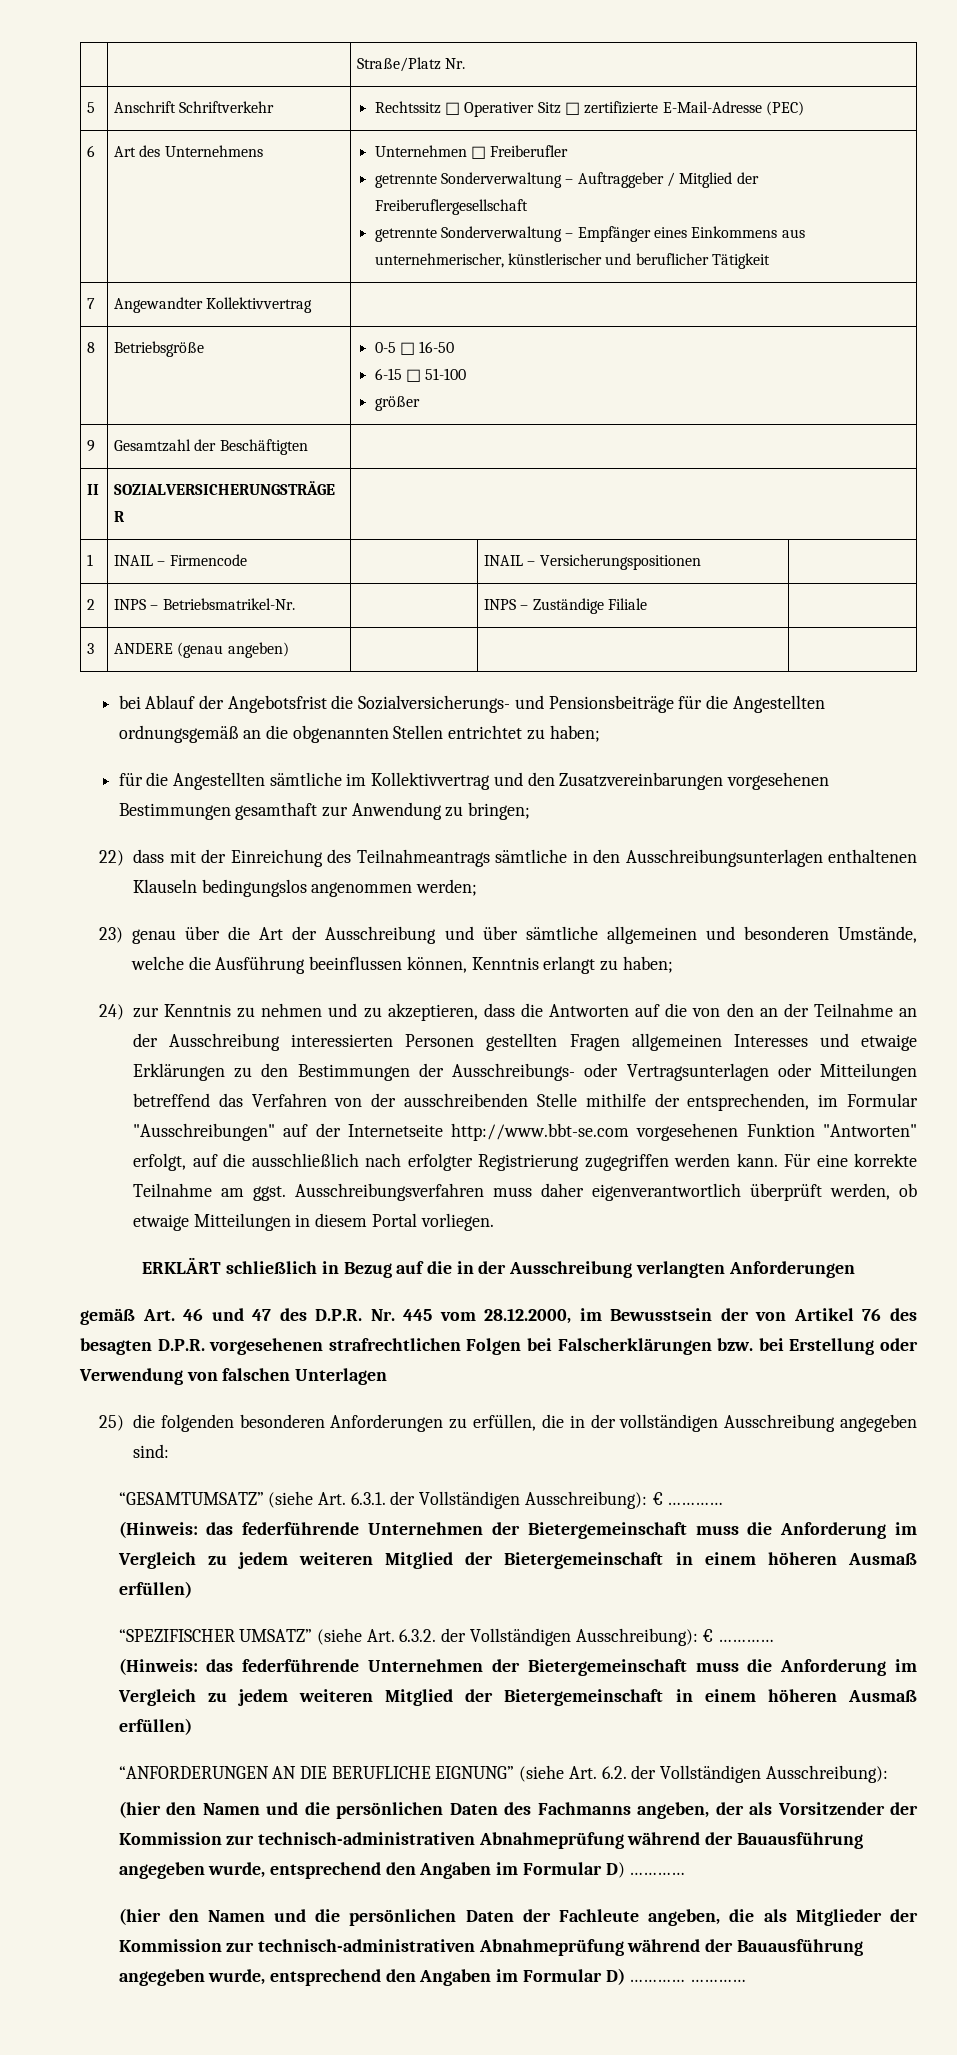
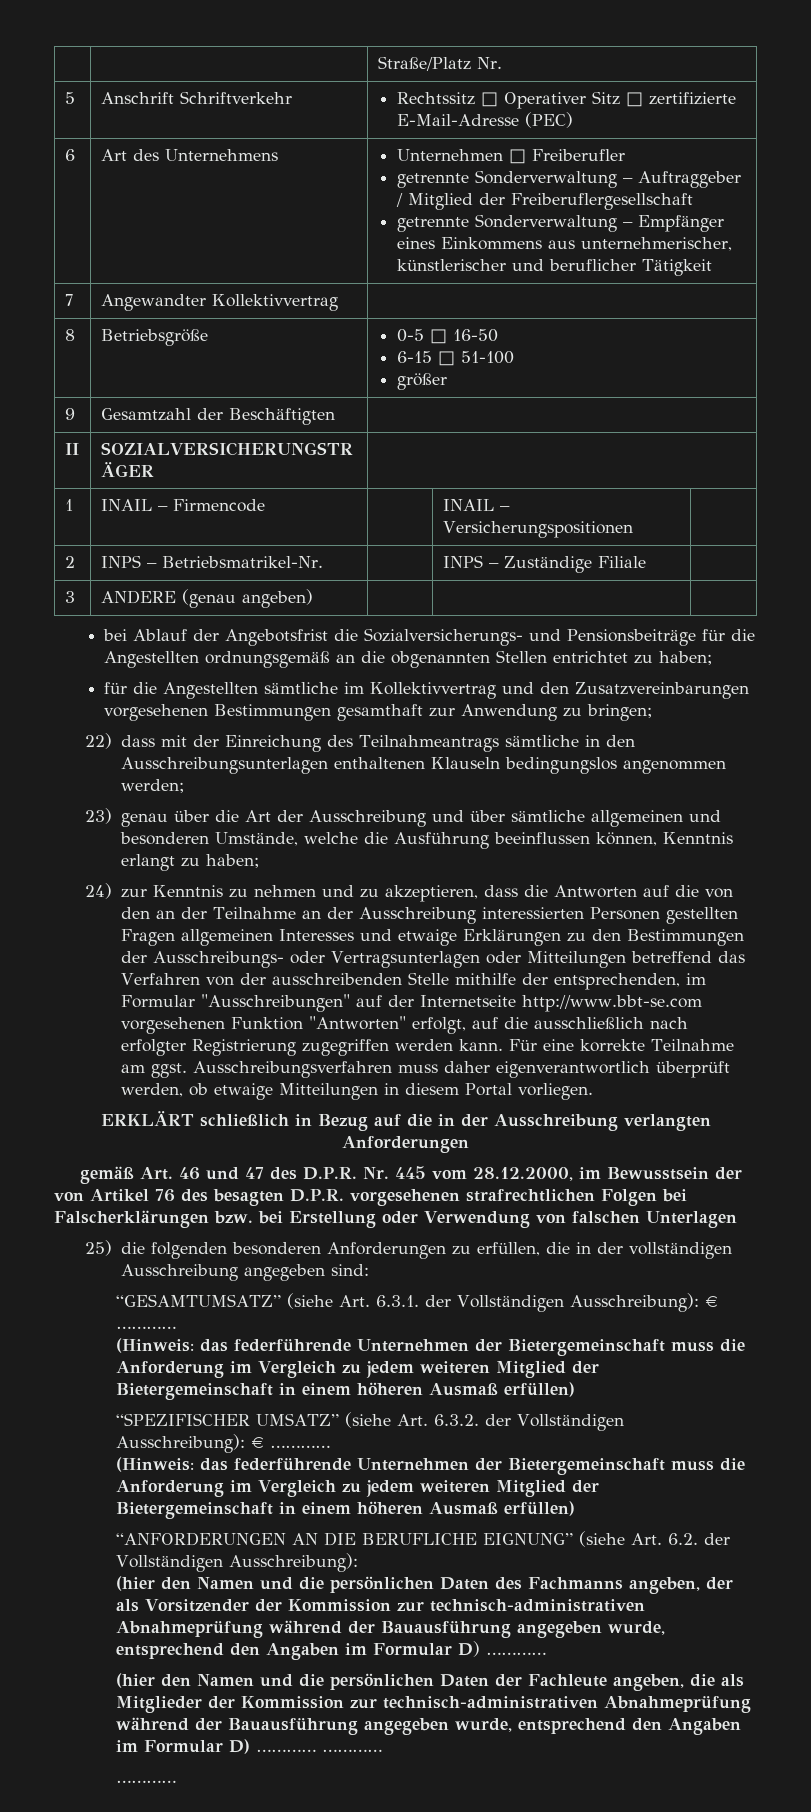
(747, 1980) none -> [116,1780,177,1783] // …………

